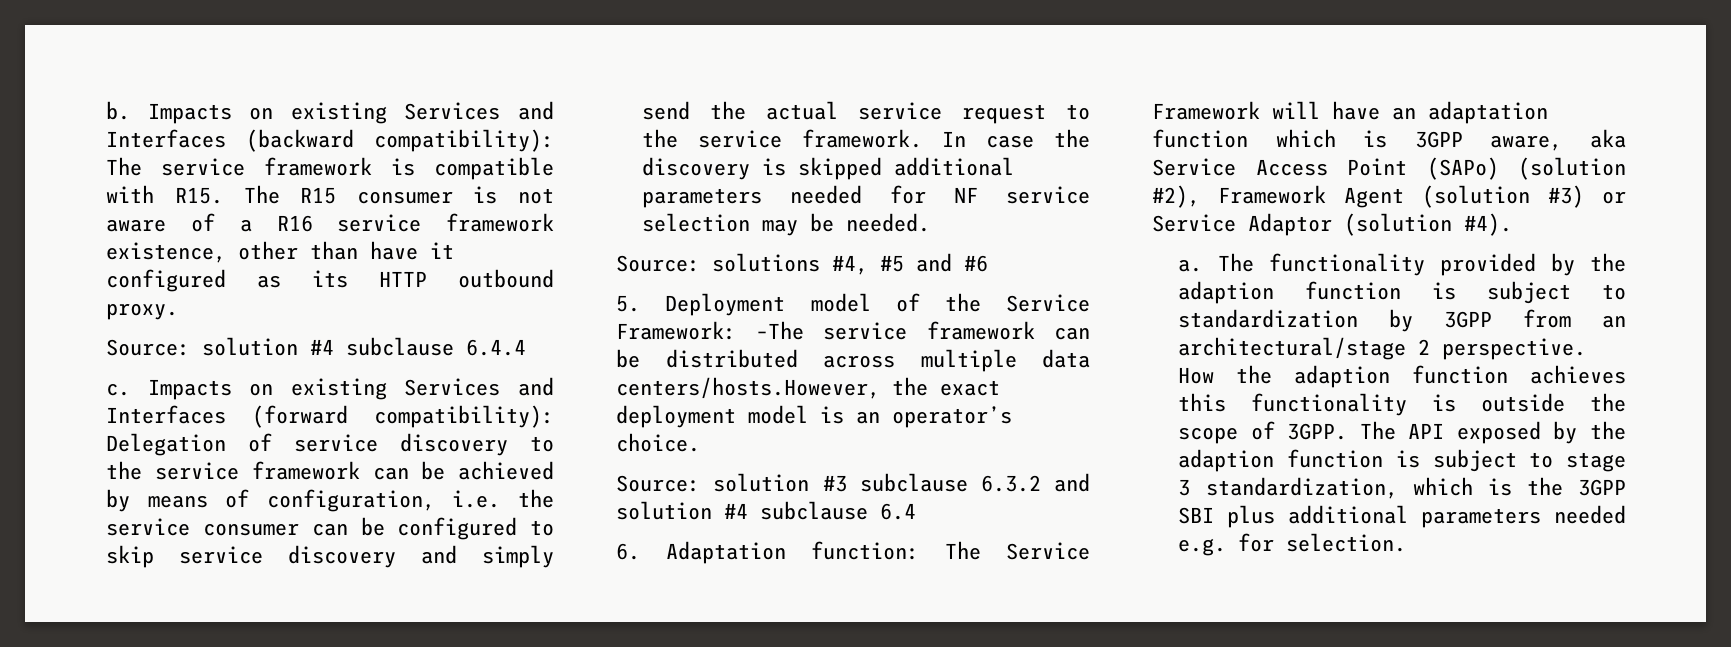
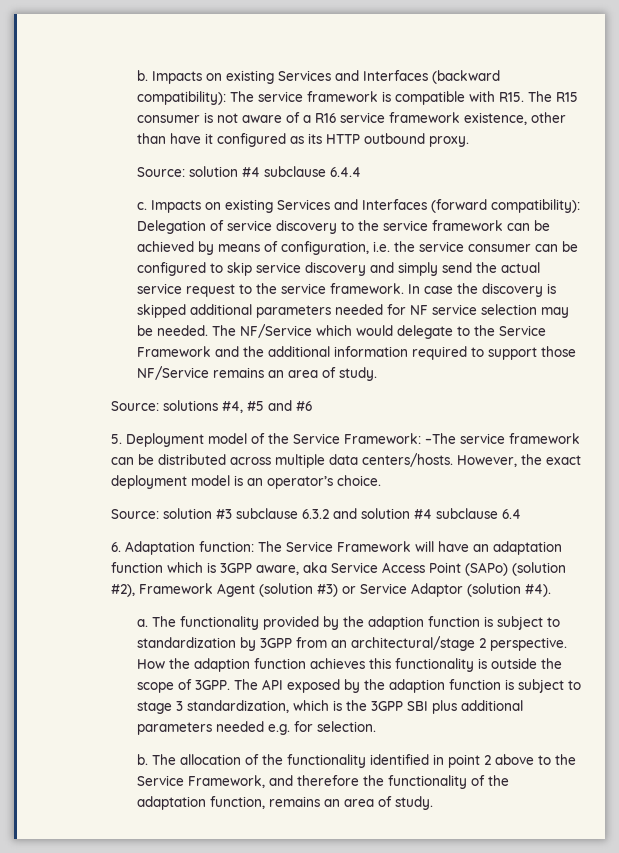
(931, 222) none -> [211,324,546,339] [136,346,576,360] [136,366,377,381] The NF/Service which would delegate to the Service Framework and the additional information required to support those NF/Service remains an area of study.
[616,377,881,399] centers/hosts.However, -> [361,453,517,467] centers/hosts. However,
(1407, 542) none -> [136,754,576,768] [136,775,509,789] [136,796,433,810] // b. The allocation of the functionality identified in point 2 above to the Service Framework, and therefore the functionality of the adaptation function, remains an area of study.

